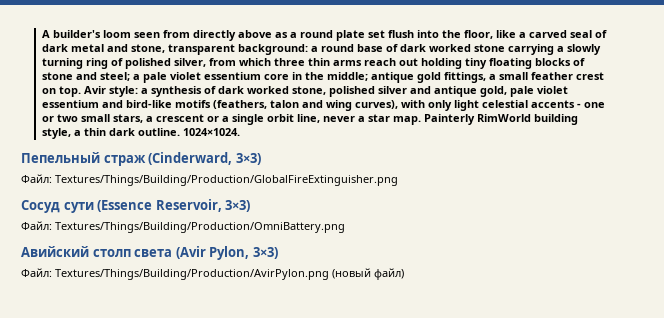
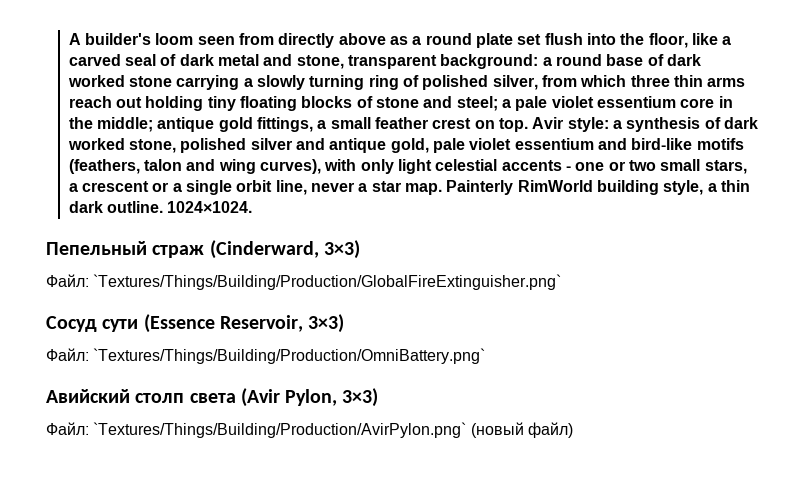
[55,175,398,186] Textures/Things/Building/Production/GlobalFireExtinguisher.png -> [93,274,562,290] `Textures/Things/Building/Production/GlobalFireExtinguisher.png`
[55,222,345,233] Textures/Things/Building/Production/OmniBattery.png -> [93,348,486,364] `Textures/Things/Building/Production/OmniBattery.png`
[55,269,329,280] Textures/Things/Building/Production/AvirPylon.png -> [93,422,467,438] `Textures/Things/Building/Production/AvirPylon.png`

